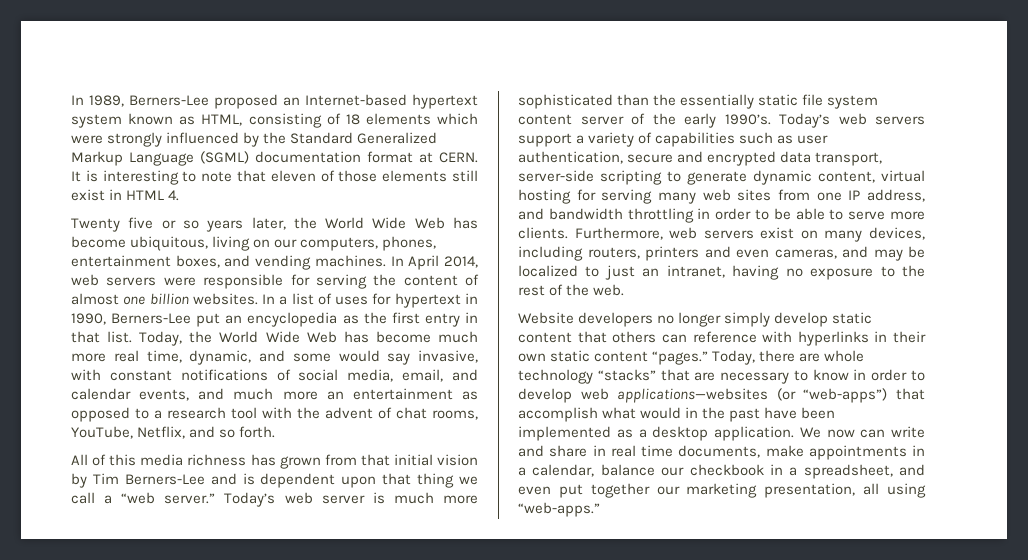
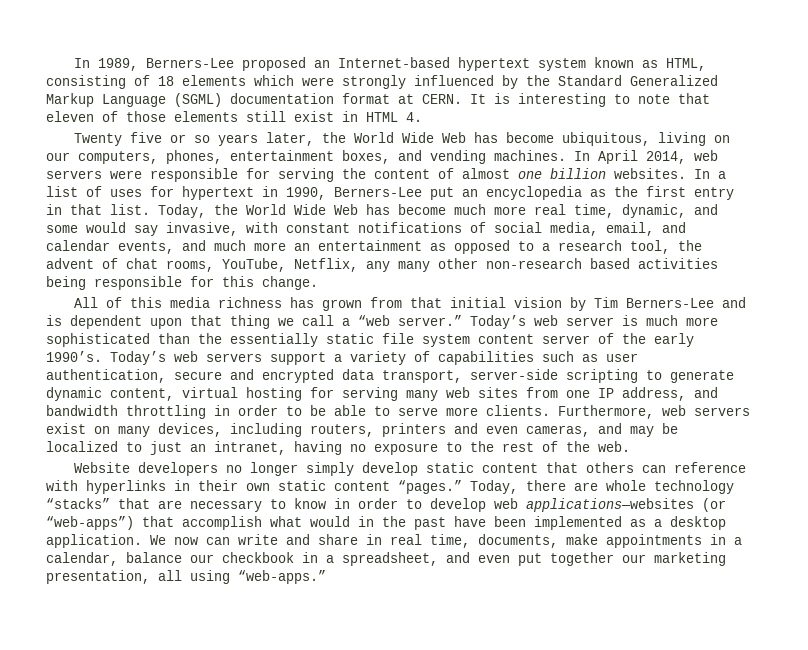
[231,407,292,419] tool with -> [630,240,670,254] tool,
[189,426,276,438] and so forth. -> [366,258,718,272] [46,276,318,290] any many other non-research based activities being responsible for this change.
[641,445,673,457] time -> [430,534,470,548] time,

